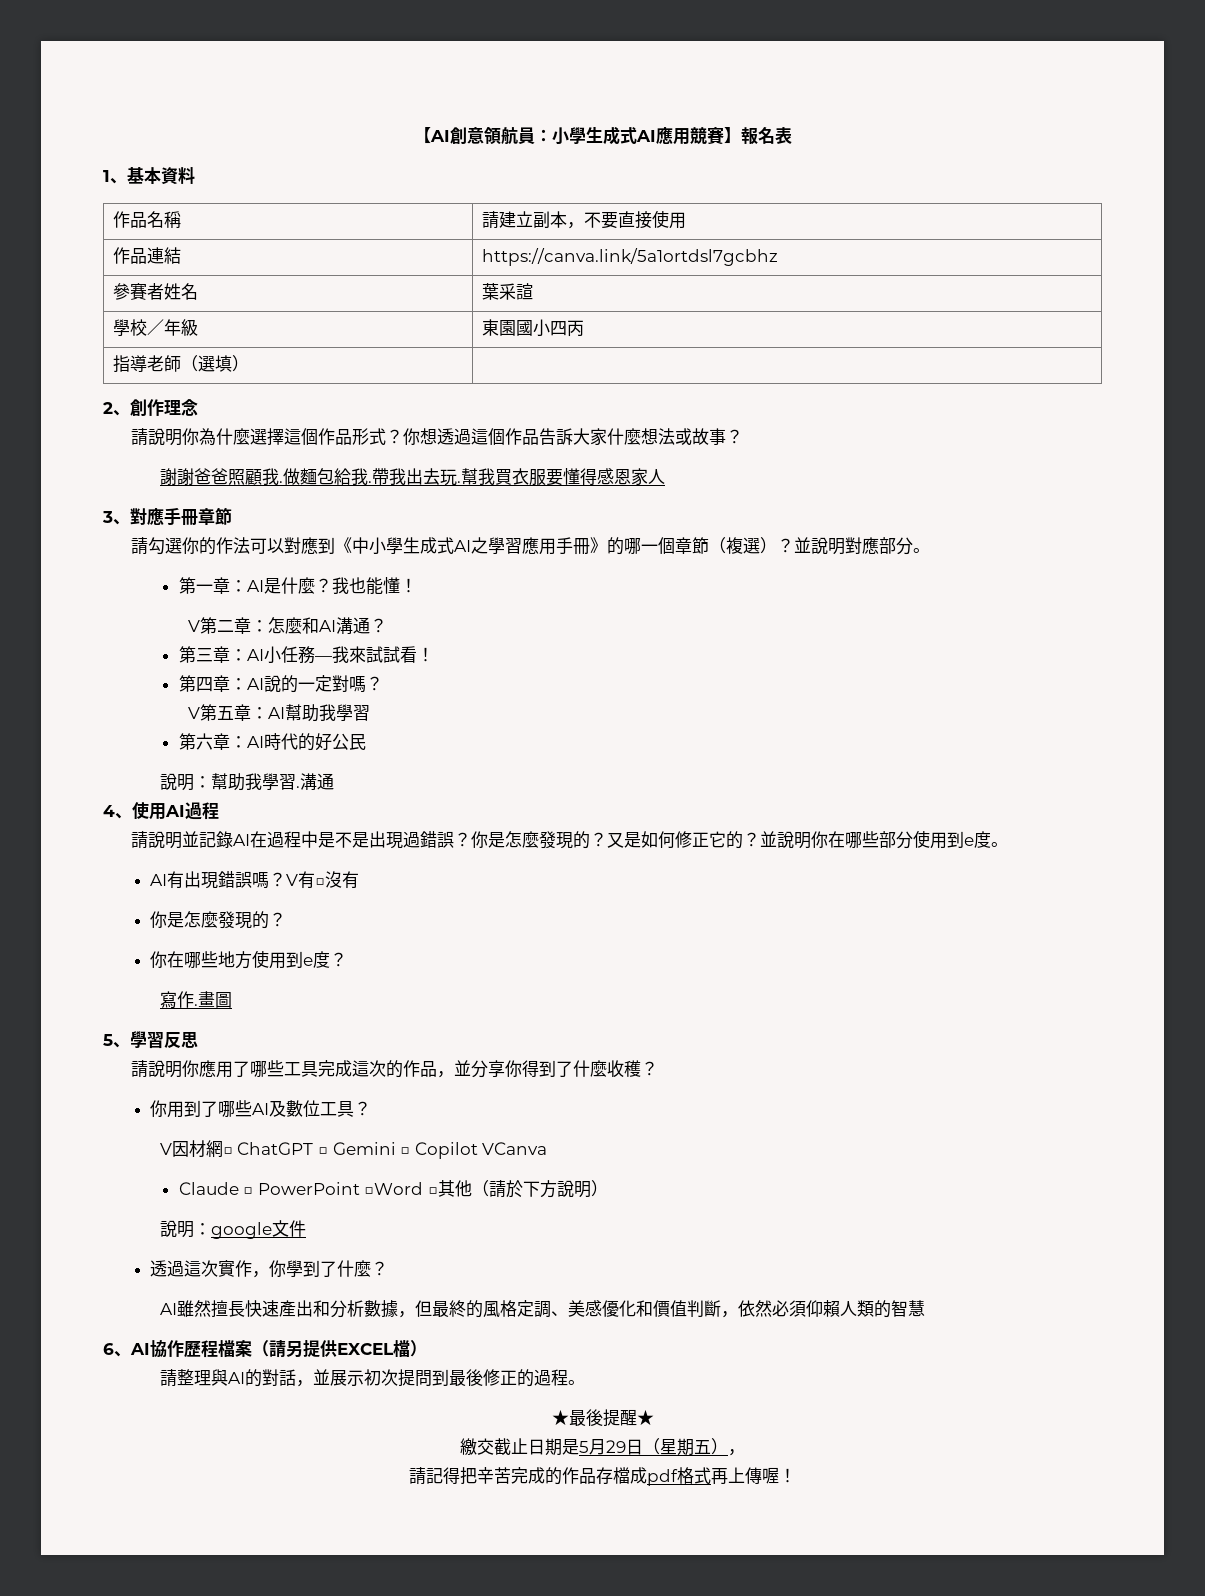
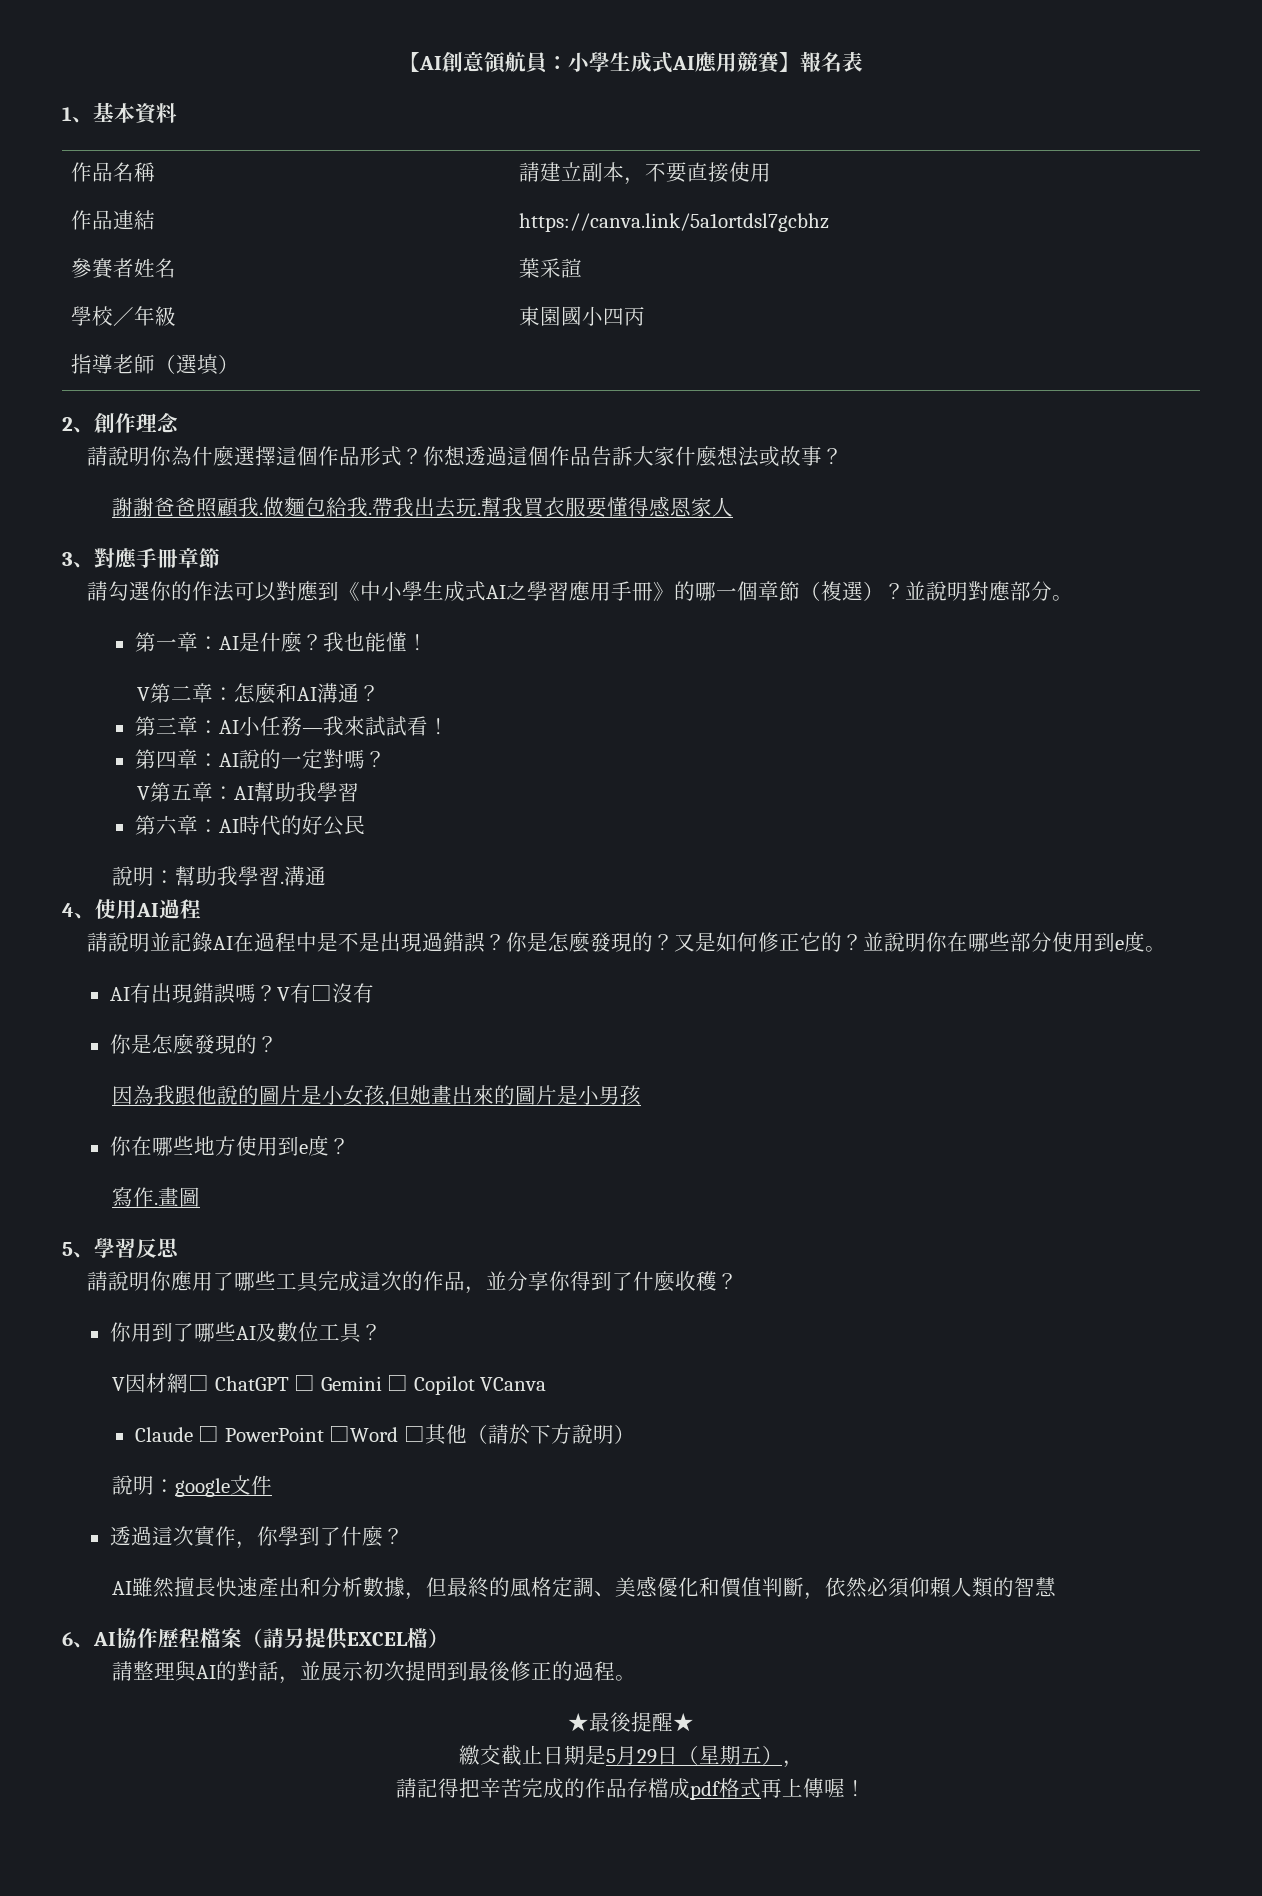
(287, 919) none -> [112,1085,642,1107] // 因為我跟他說的圖片是小女孩,但她畫出來的圖片是小男孩

